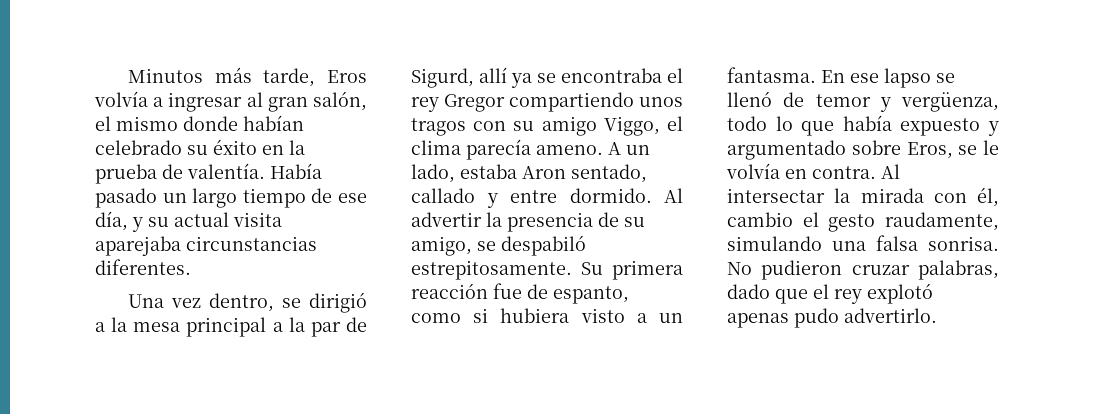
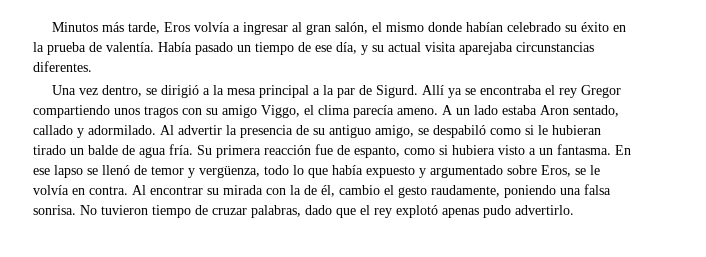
[192,188,238,208] largo -> (251, 48) none
[411,67,507,88] Sigurd, allí -> [376,85,445,98] Sigurd. Allí
[411,164,455,183] lado, -> [474,105,498,115] lado
[510,188,652,203] entre dormido. -> [88,125,156,135] adormilado.
(645, 222) none -> [329,125,371,138] antiguo
[411,260,572,280] estrepitosamente. -> [490,125,601,135] [33,144,193,158] como si le hubieran tirado un balde de agua fría.
[727,188,967,203] intersectar la mirada con -> [150,185,317,195] encontrar su mirada con la de
[727,236,822,251] simulando -> [504,185,556,198] poniendo
[761,260,843,280] pudieron -> [101,205,208,218] tuvieron tiempo de

